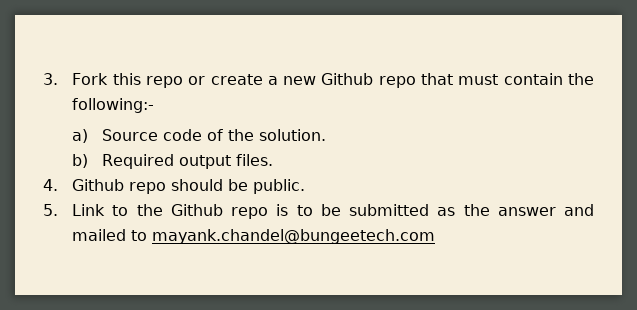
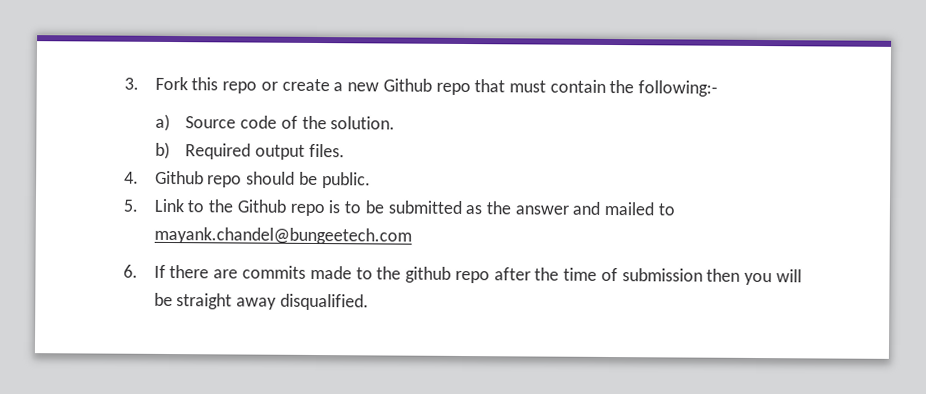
(436, 236) none -> [123,264,802,286] [153,292,369,311] // 6. If there are commits made to the github repo after the time of submission then you will be straight away disqualified.

